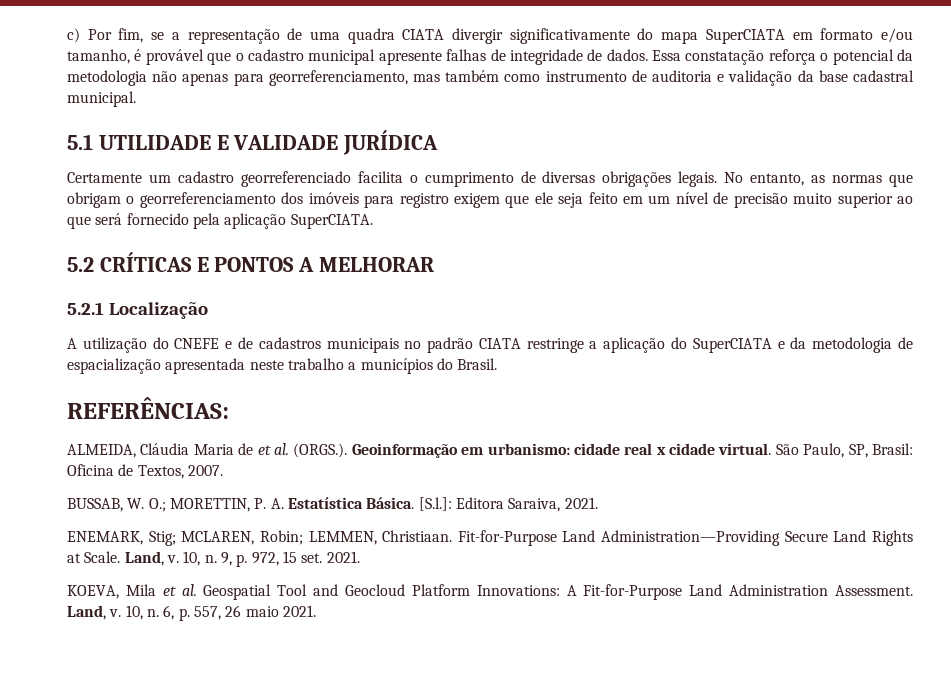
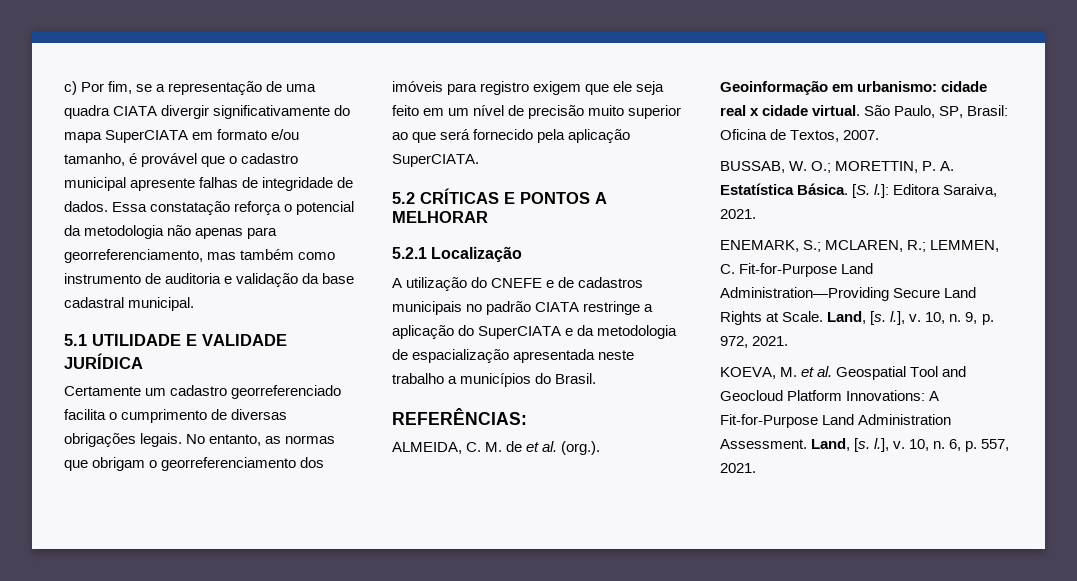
[140,443,234,455] Cláudia Maria -> [466,442,503,452] C. M.
[293,443,348,458] (ORGS.). -> [561,441,601,455] (org.).
[418,497,452,511] [S.l.]: -> [852,184,890,198] [S. l.]:
[148,530,453,546] Stig; MCLAREN, Robin; LEMMEN, Christiaan. -> [803,240,1000,252] [720,264,735,274] S.; MCLAREN, R.; LEMMEN, C.
(164, 558) none -> [870,311,906,325] [s. l.],
[282,551,323,563] 15 set. -> (748, 342) none
[125,584,156,596] Mila -> [780,367,798,377] M.
(106, 612) none -> [854,438,890,452] [s. l.],
[225,605,279,617] 26 maio -> (1010, 445) none

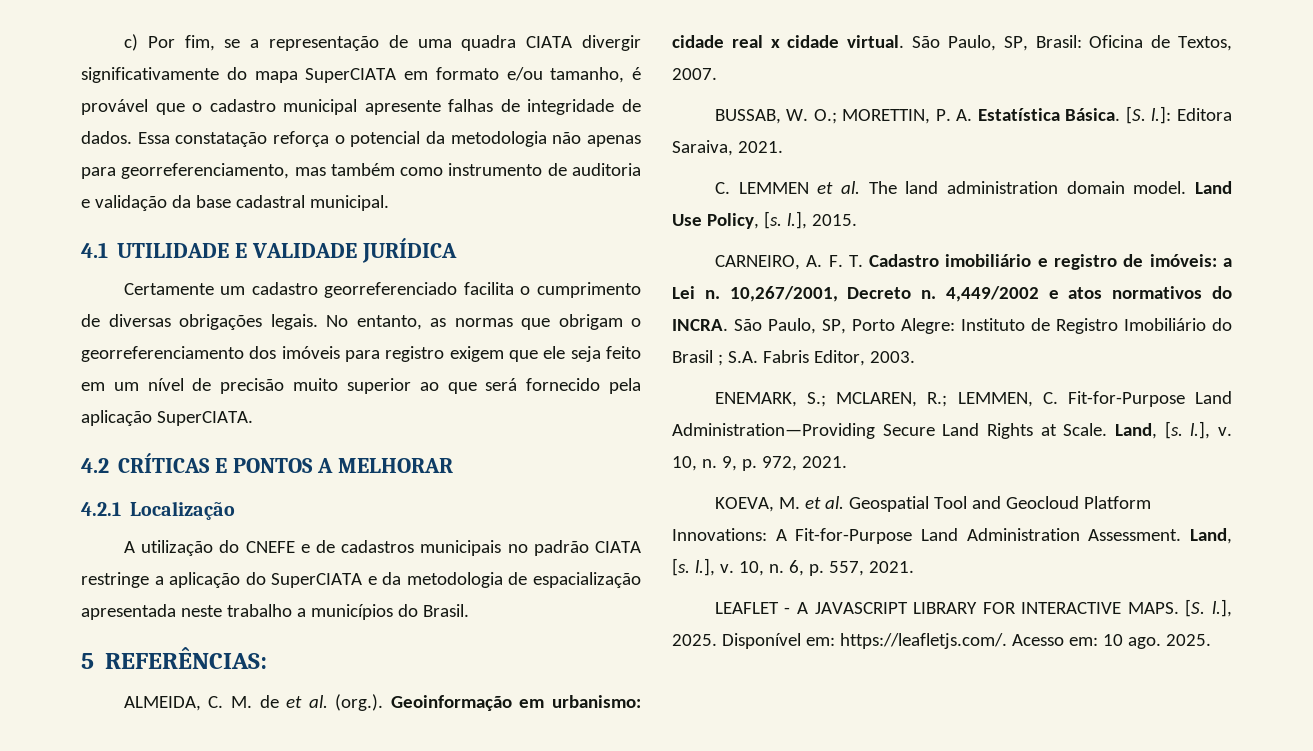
[64,334,87,346] 5.1 -> [81,242,108,258] 4.1
[392,192,415,204] 5.2 -> [81,458,109,473] 4.2
[392,247,427,259] 5.2.1 -> [81,502,121,516] 4.2.1
(597, 378) none -> [81,653,94,669] 5
(756, 214) none -> [714,181,1232,194] [672,211,857,229] [714,254,1232,270] [672,286,1232,302] [672,318,1232,334] [672,350,915,366] // C. LEMMEN et al. The land administration domain model. Land Use Policy, [s. l.], 2015. // CARNEIRO, A. F. T. Cadastro imobiliário e registro de imóveis: a Lei n. 10,267/2001, Decreto n. 4,449/2002 e atos normativos do INCRA. São Paulo, SP, Porto Alegre: Instituto de Registro Imobiliário do Brasil ; S.A. Fabris Editor, 2003.
(756, 468) none -> [714,599,1232,617] [672,633,1211,649] // LEAFLET - A JAVASCRIPT LIBRARY FOR INTERACTIVE MAPS. [S. l.], 2025. Disponível em: https://leafletjs.com/. Acesso em: 10 ago. 2025.

